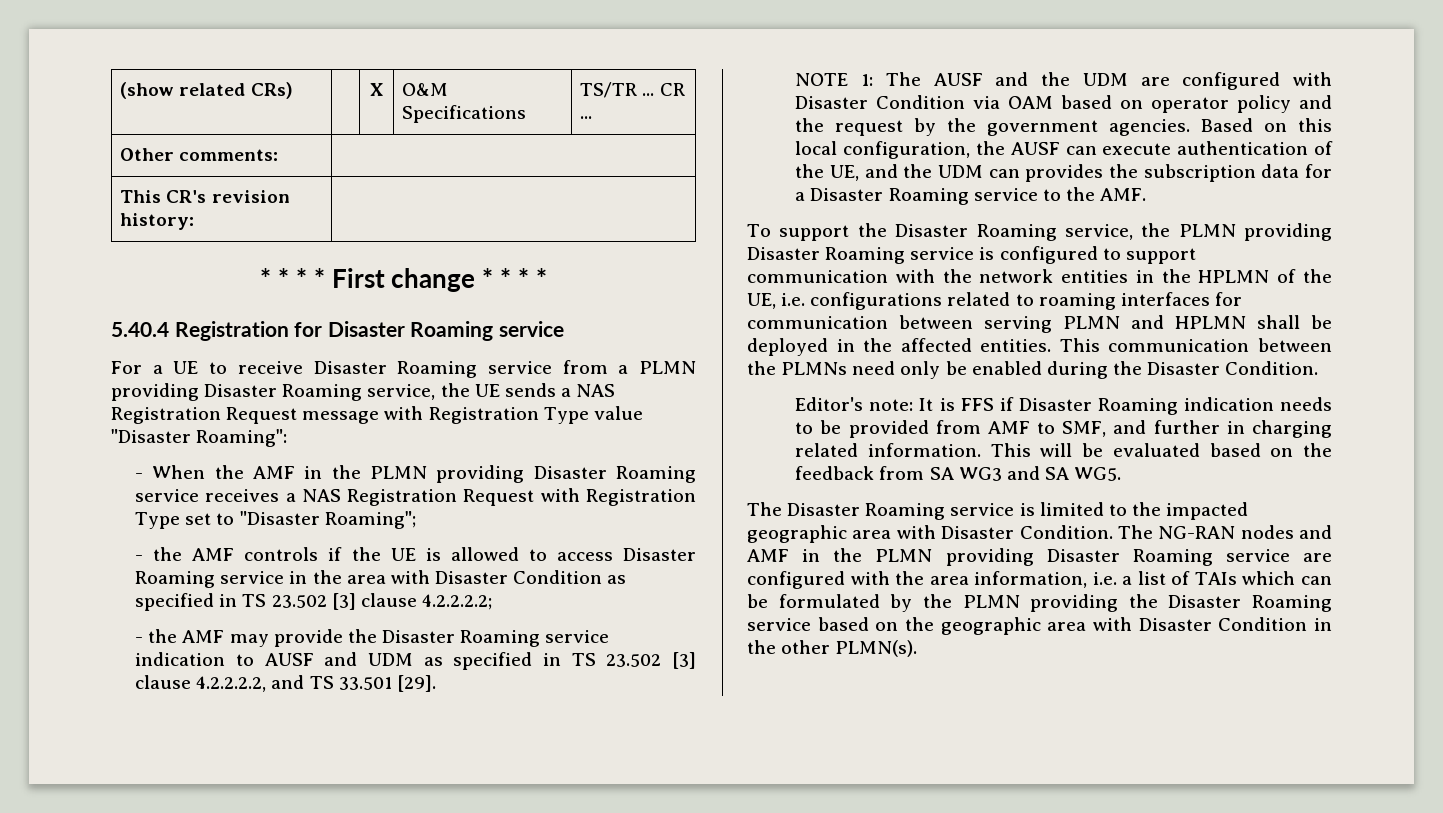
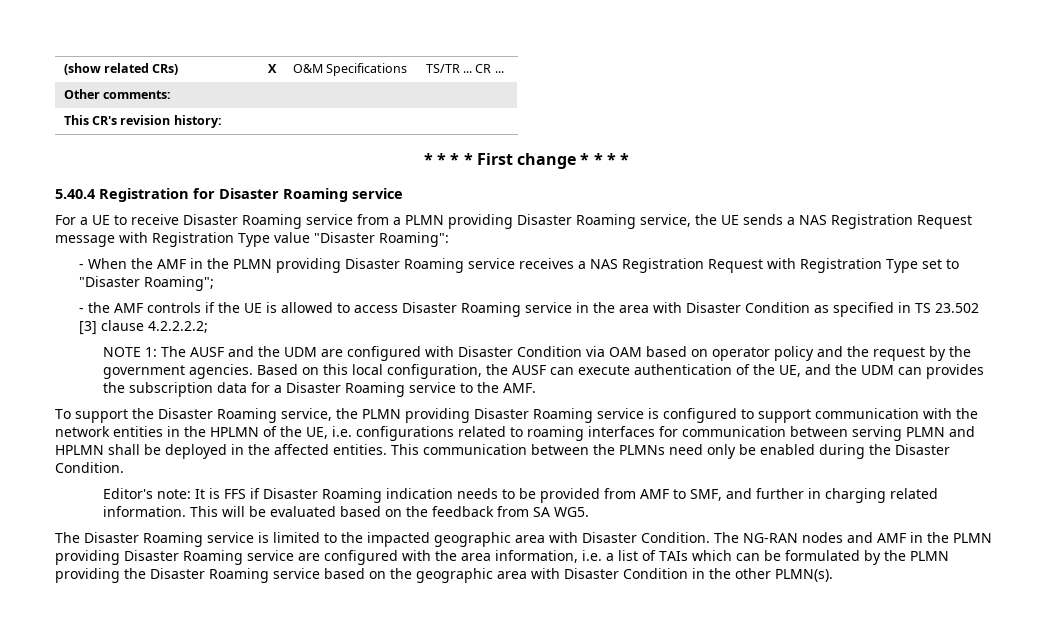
[135,629,610,647] [135,652,697,670] [135,675,436,692] // - the AMF may provide the Disaster Roaming service indication to AUSF and UDM as specified in TS 23.502 [3] clause 4.2.2.2.2, and TS 33.501 [29]. -> (209, 327) none
[958,466,1069,481] WG3 and SA -> (551, 512) none

